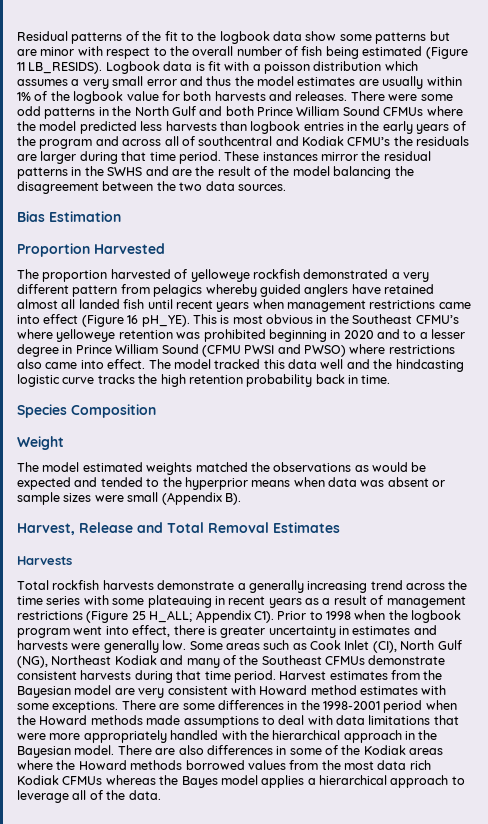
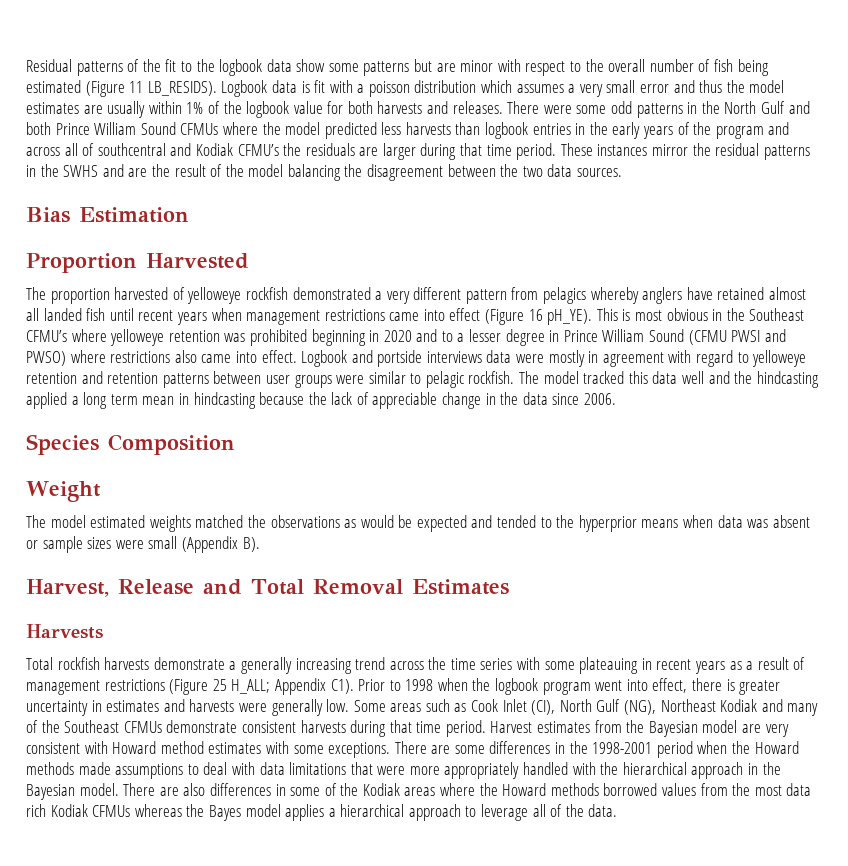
[259,284,301,297] guided -> (639, 295) none
(146, 364) none -> [301,350,807,367] [26,371,515,388] Logbook and portside interviews data were mostly in agreement with regard to yelloweye retention and retention patterns between user groups were similar to pelagic rockfish.
[17,374,391,387] logistic curve tracks the high retention probability back in time. -> [26,392,617,409] applied a long term mean in hindcasting because the lack of appreciable change in the data since 2006.

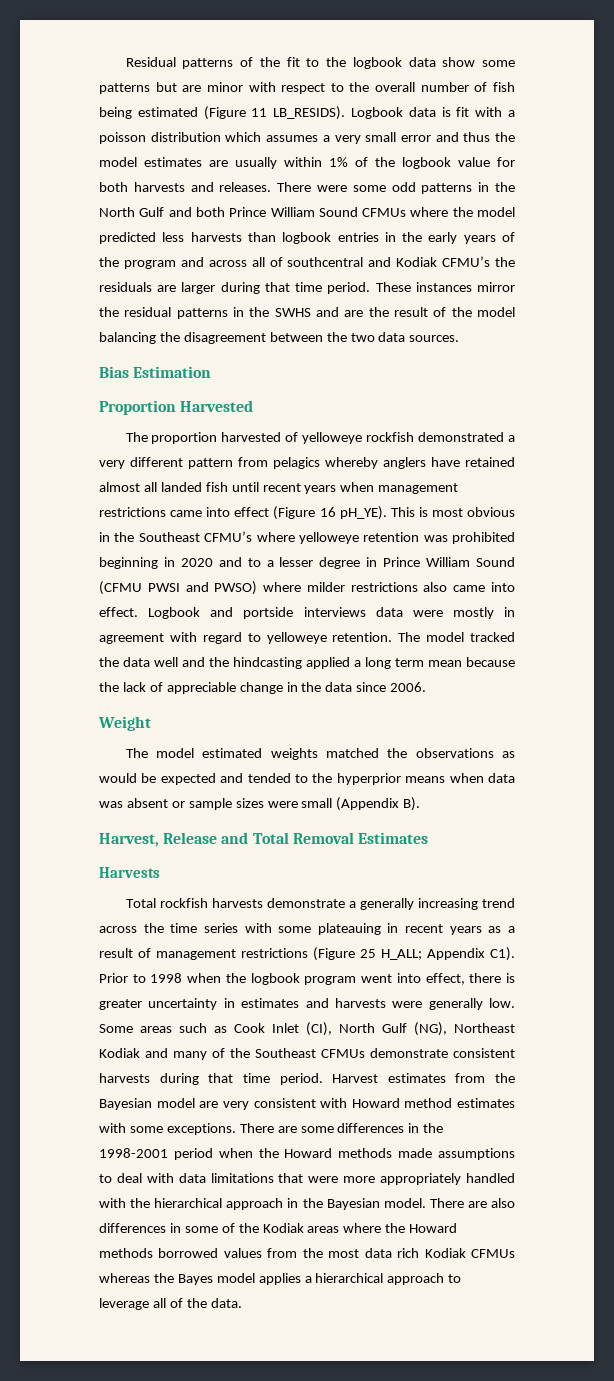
(106, 356) none -> [306,582,345,592] milder
[26,371,515,388] retention and retention patterns between user groups were similar to pelagic rockfish. -> [332,632,393,642] retention.
[628,371,648,384] this -> [99,657,119,667] the
[178,392,256,409] in hindcasting -> (462, 663) none
[26,434,235,455] // Species Composition -> (427, 687) none

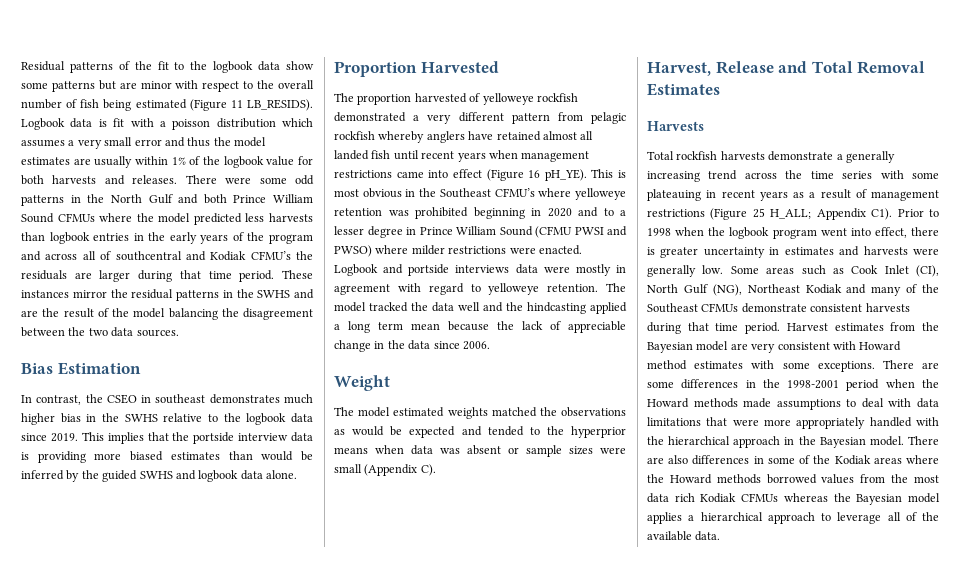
(212, 372) none -> [21,394,313,405] [21,413,313,425] [21,432,313,444] [21,451,314,463] [21,470,297,482] // In contrast, the CSEO in southeast demonstrates much higher bias in the SWHS relative to the logbook data since 2019. This implies that the portside interview data is providing more biased estimates than would be inferred by the guided SWHS and logbook data alone.
[273,457,320,469] pelagics -> [591,112,626,124] [334,131,375,140] pelagic rockfish
[423,582,515,592] [99,607,138,617] also came into effect. -> [509,245,582,255] were enacted.
[403,797,421,811] B). -> [420,464,436,476] C).
[177,1274,213,1285] Bayes -> [856,494,903,505] Bayesian
(207, 1303) none -> [647,531,692,541] available

